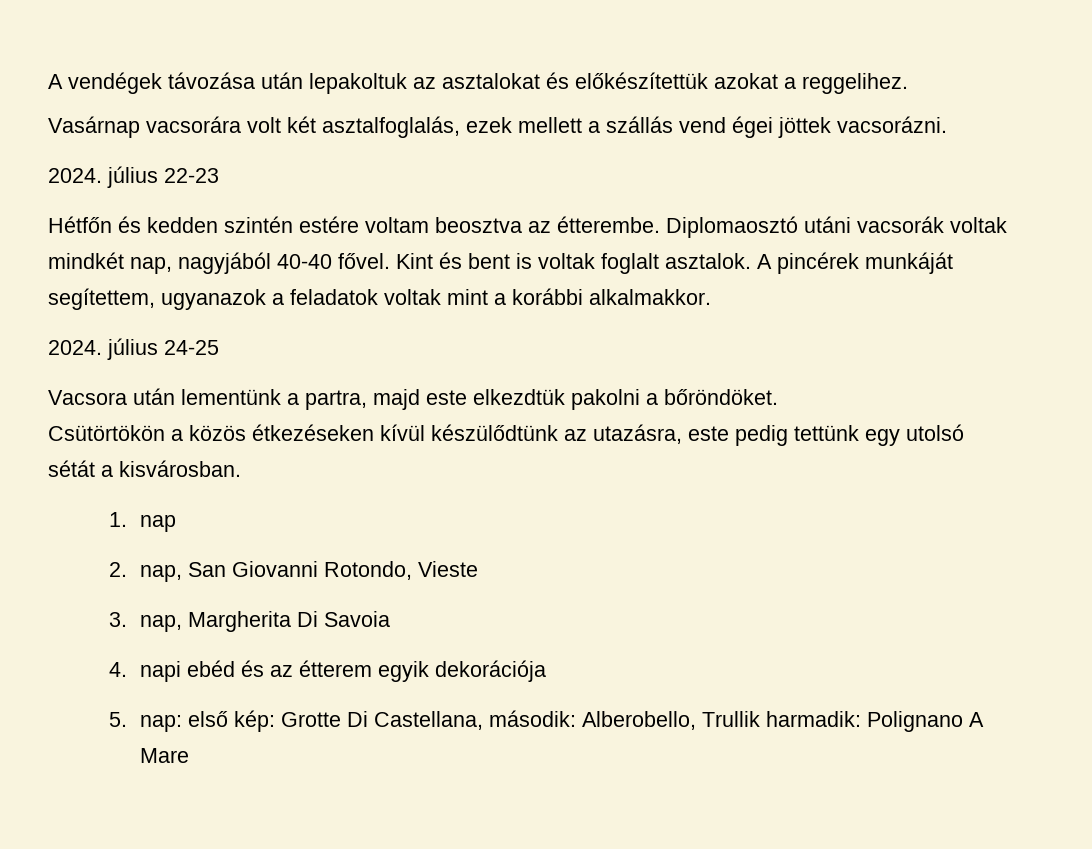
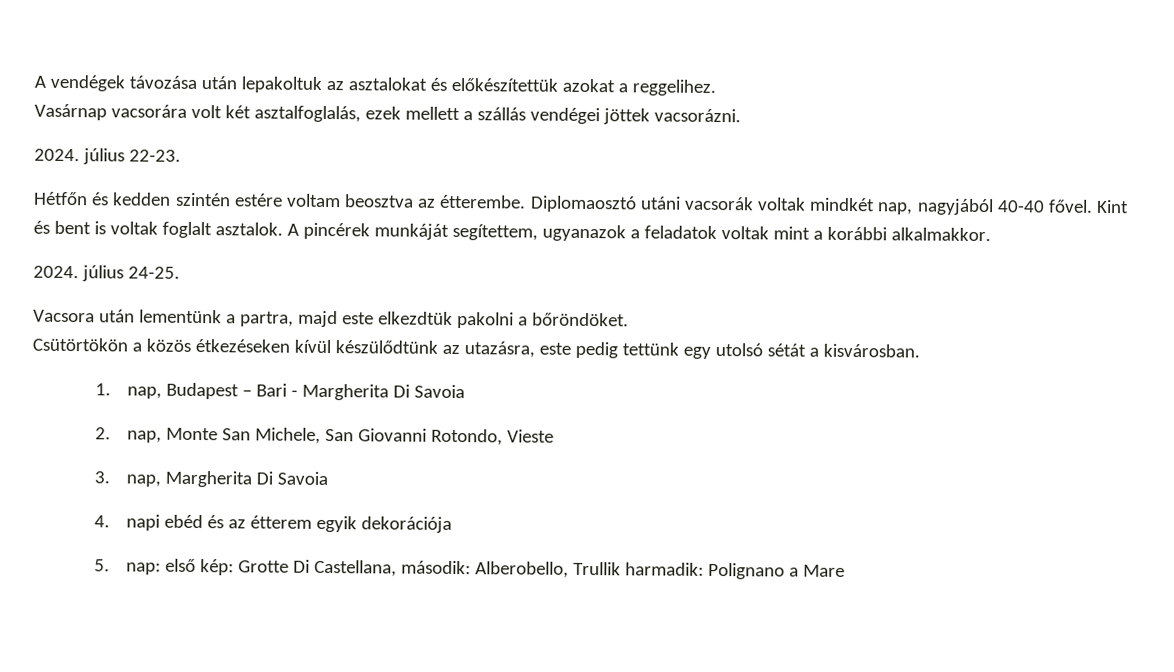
[679,116,773,138] vend égei -> [529,107,600,125] vendégei
[164,168,219,183] 22-23 -> [128,149,181,162] 22-23.
[164,340,219,355] 24-25 -> [127,266,180,279] 24-25.
[139,515,176,532] nap -> [127,382,466,401] nap, Budapest – Bari - Margherita Di Savoia
(182, 573) none -> [166,427,322,444] Monte San Michele,
[968,712,984,727] A -> [789,567,800,577] a

